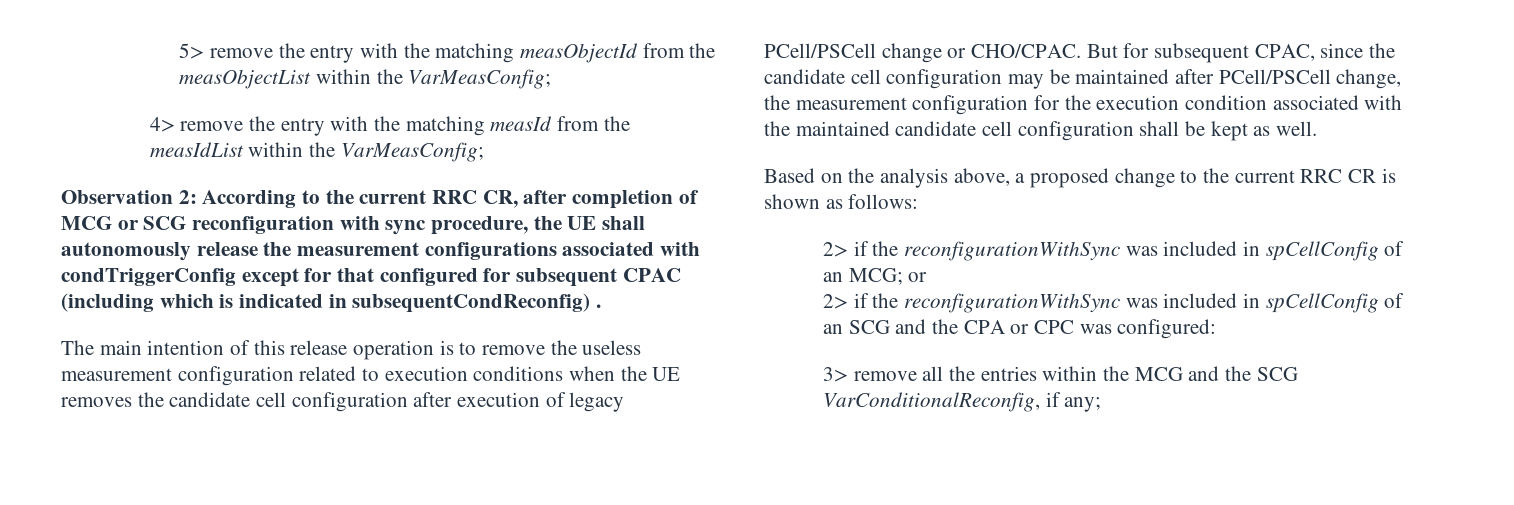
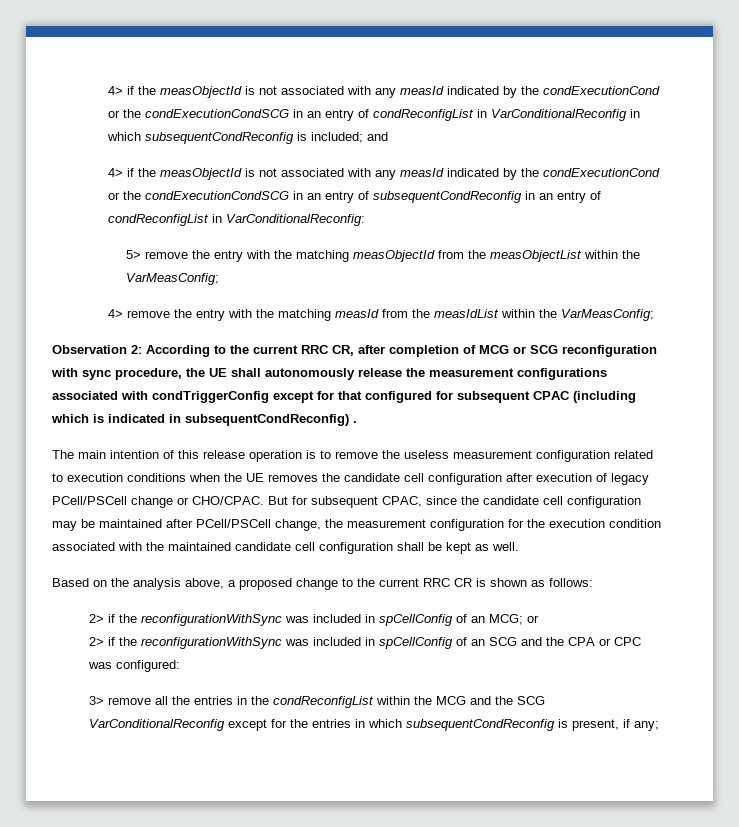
(179, 51) none -> [107,86,660,98] [107,109,640,121] [106,132,388,144] [107,168,660,180] [107,191,601,203] [107,214,365,226] 4> if the measObjectId is not associated with any measId indicated by the condExecutionCond or the condExecutionCondSCG in an entry of condReconfigList in VarConditionalReconfig in which subsequentCondReconfig is included; and // 4> if the measObjectId is not associated with any measId indicated by the condExecutionCond or the condExecutionCondSCG in an entry of subsequentCondReconfig in an entry of condReconfigList in VarConditionalReconfig: //
(1037, 373) none -> [237,696,375,708] in the condReconfigList
[823,392,1041,412] VarConditionalReconfig, -> [89,719,620,731] VarConditionalReconfig except for the entries in which subsequentCondReconfig is present,

